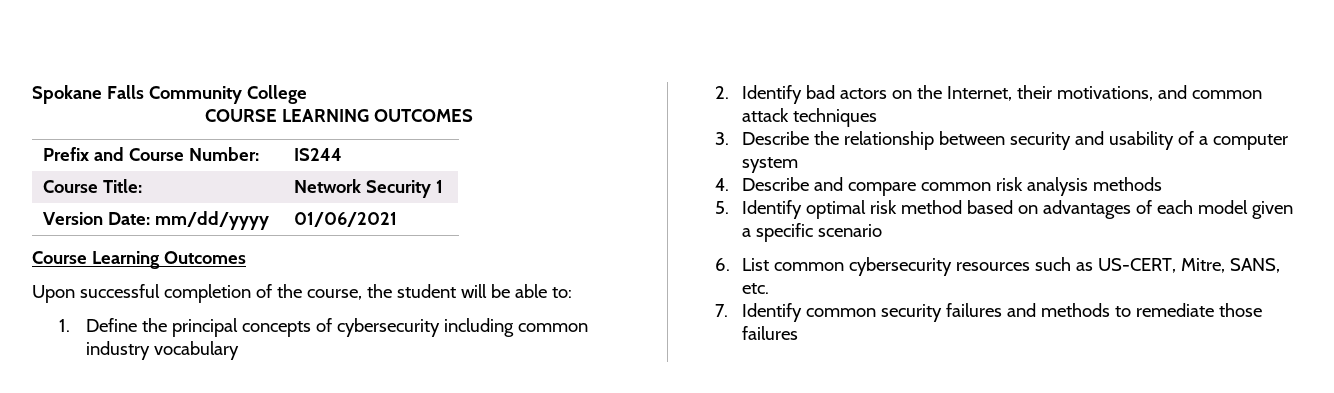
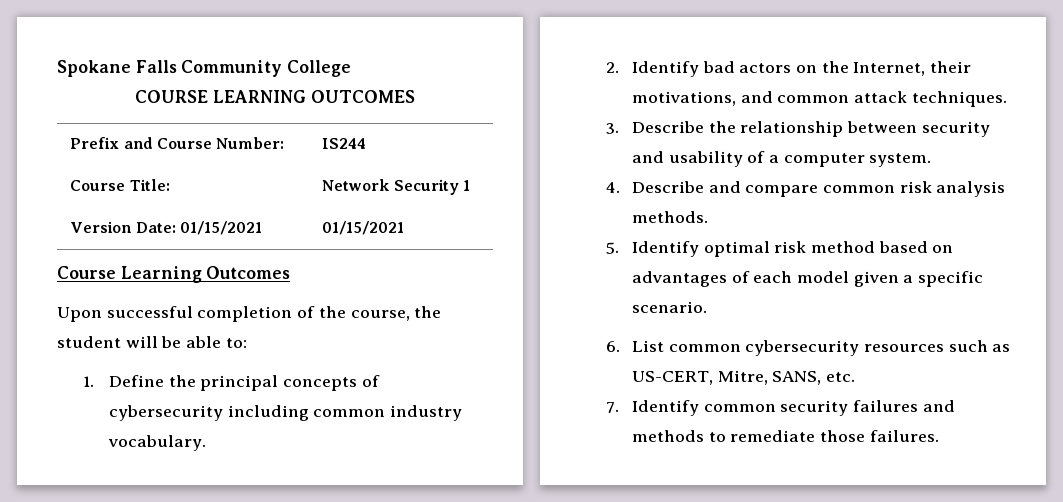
[154,211,269,230] [293,212,397,227] mm/dd/yyyy | 01/06/2021 -> [180,221,263,235] [322,221,405,235] 01/15/2021 | 01/15/2021
[153,341,239,360] vocabulary -> [107,435,206,451] vocabulary.
[792,108,877,127] techniques -> [911,91,1007,107] techniques.
[741,157,798,173] system -> [869,153,932,167] system.
[1092,177,1162,191] methods -> [631,211,708,223] methods.
[817,224,882,237] scenario -> [631,301,707,313] scenario.
[741,326,798,340] failures -> [869,430,939,442] failures.

